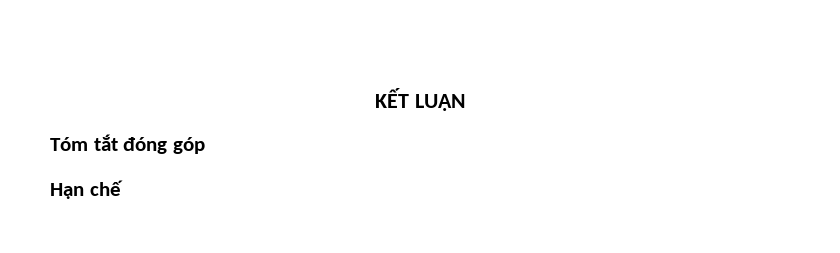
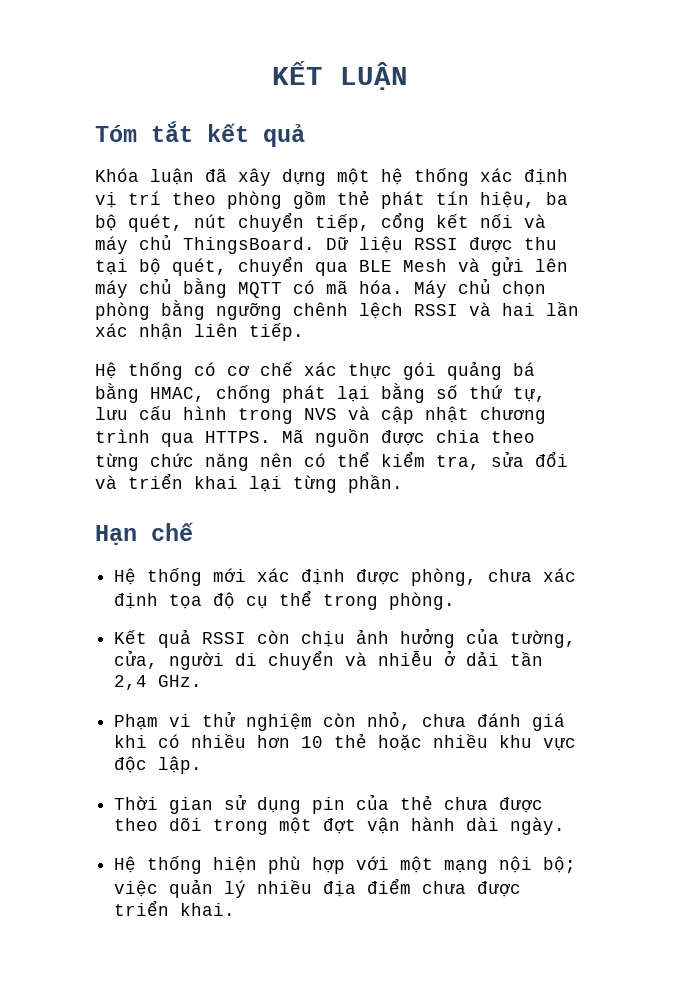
[123,137,205,154] [50,180,123,199] đóng góp // Hạn chế -> [207,123,305,147] [95,168,568,186] [95,190,568,209] [95,212,546,232] [95,234,557,254] [95,256,568,276] [95,278,546,298] [95,300,579,320] [95,323,304,341] [95,361,535,380] [95,383,546,403] [95,406,546,424] [95,429,535,447] [95,451,568,471] [95,473,403,493] [95,522,193,545] [114,568,577,586] [114,590,456,610] [114,628,577,648] [114,650,544,670] [114,675,203,690] [114,711,566,731] [114,733,577,751] [114,756,203,774] [114,794,544,814] [114,817,566,835] [114,856,577,874] [114,878,522,898] [114,900,236,916] kết quả // Khóa luận đã xây dựng một hệ thống xác định vị trí theo phòng gồm thẻ phát tín hiệu, ba bộ quét, nút chuyển tiếp, cổng kết nối và máy chủ ThingsBoard. Dữ liệu RSSI được thu tại bộ quét, chuyển qua BLE Mesh và gửi lên máy chủ bằng MQTT có mã hóa. Máy chủ chọn phòng bằng ngưỡng chênh lệch RSSI và hai lần xác nhận liên tiếp. // Hệ thống có cơ chế xác thực gói quảng bá bằng HMAC, chống phát lại bằng số thứ tự, lưu cấu hình trong NVS và cập nhật chương trình qua HTTPS. Mã nguồn được chia theo từng chức năng nên có thể kiểm tra, sửa đổi và triển khai lại từng phần. // Hạn chế // Hệ thống mới xác định được phòng, chưa xác định tọa độ cụ thể trong phòng. // Kết quả RSSI còn chịu ảnh hưởng của tường, cửa, người di chuyển và nhiễu ở dải tần 2,4 GHz. // Phạm vi thử nghiệm còn nhỏ, chưa đánh giá khi có nhiều hơn 10 thẻ hoặc nhiều khu vực độc lập. // Thời gian sử dụng pin của thẻ chưa được theo dõi trong một đợt vận hành dài ngày. // Hệ thống hiện phù hợp với một mạng nội bộ; việc quản lý nhiều địa điểm chưa được triển khai.

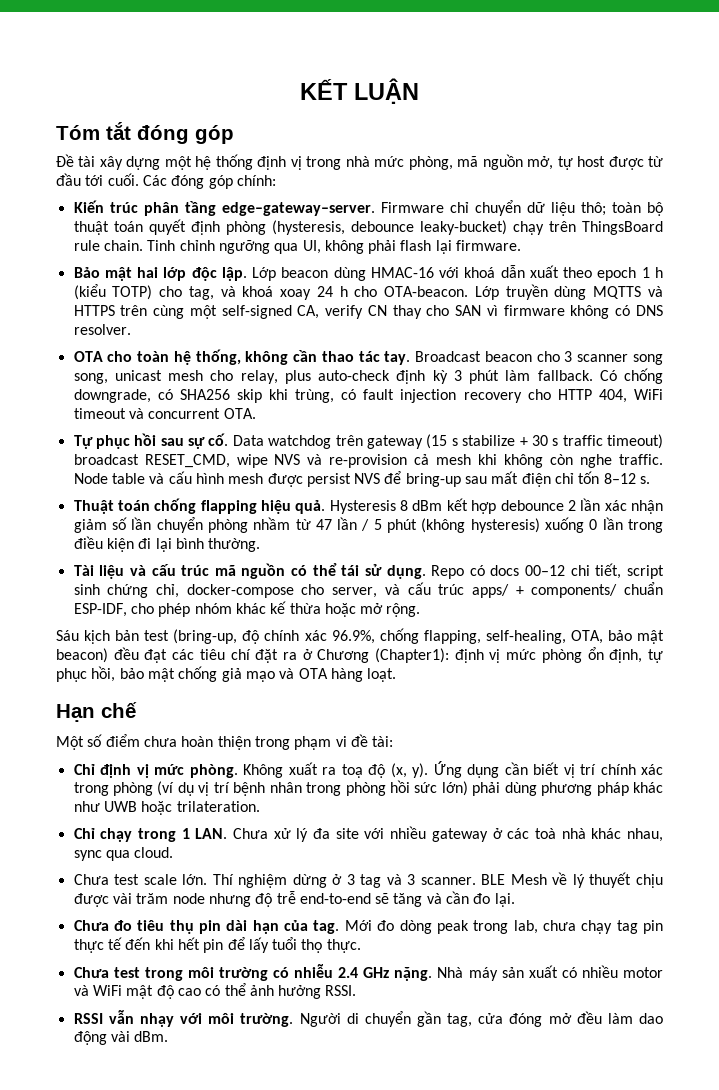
[207,123,305,147] [95,168,227,185] kết quả // Khóa luận đã -> [137,125,234,144] [56,154,96,167] đóng góp // Đề tài
[480,168,568,185] [95,190,568,209] [95,212,546,232] [95,234,557,254] [95,256,568,276] [95,278,546,298] [95,300,579,320] [95,323,304,341] [95,361,535,380] [95,383,546,403] [95,406,546,424] [95,429,535,447] [95,451,568,471] [95,473,403,493] [95,522,193,545] [114,568,577,586] [114,590,456,610] [114,628,577,648] [114,650,544,670] [114,675,203,690] [114,711,566,731] [114,733,577,751] [114,756,203,774] [114,794,544,814] [114,817,566,835] [114,856,577,874] [114,878,522,898] [114,900,236,916] xác định vị trí theo phòng gồm thẻ phát tín hiệu, ba bộ quét, nút chuyển tiếp, cổng kết nối và máy chủ ThingsBoard. Dữ liệu RSSI được thu tại bộ quét, chuyển qua BLE Mesh và gửi lên máy chủ bằng MQTT có mã hóa. Máy chủ chọn phòng bằng ngưỡng chênh lệch RSSI và hai lần xác nhận liên tiếp. // Hệ thống có cơ chế xác thực gói quảng bá bằng HMAC, chống phát lại bằng số thứ tự, lưu cấu hình trong NVS và cập nhật chương trình qua HTTPS. Mã nguồn được chia theo từng chức năng nên có thể kiểm tra, sửa đổi và triển khai lại từng phần. // Hạn chế // Hệ thống mới xác định được phòng, chưa xác định tọa độ cụ thể trong phòng. // Kết quả RSSI còn chịu ảnh hưởng của tường, cửa, người di chuyển và nhiễu ở dải tần 2,4 GHz. // Phạm vi thử nghiệm còn nhỏ, chưa đánh giá khi có nhiều hơn 10 thẻ hoặc nhiều khu vực độc lập. // Thời gian sử dụng pin của thẻ chưa được theo dõi trong một đợt vận hành dài ngày. // Hệ thống hiện phù hợp với một mạng nội bộ; việc quản lý nhiều địa điểm chưa được triển khai. -> [257,154,663,170] [56,173,276,189] [73,200,663,216] [73,219,663,235] [73,240,522,254] [73,265,663,281] [73,284,663,300] [73,305,663,319] [73,324,131,335] [73,349,663,365] [73,368,663,384] [73,389,664,403] [73,408,256,419] [73,433,663,449] [73,454,663,468] [73,471,651,487] [73,498,664,514] [73,517,663,533] [73,536,261,552] [73,563,664,579] [73,582,663,598] [73,601,421,617] [56,628,664,644] [56,647,663,663] [56,666,397,682] [56,702,137,722] [56,734,394,750] [73,761,663,778] [73,780,663,796] [73,801,260,815] [73,826,663,842] [73,847,174,861] [73,872,664,888] [73,891,515,907] [73,920,664,934] [73,937,361,953] [73,964,663,981] [73,983,357,999] [73,1010,663,1027] [73,1031,169,1045] định vị trong nhà mức phòng, mã nguồn mở, tự host được từ đầu tới cuối. Các đóng góp chính: // Kiến trúc phân tầng edge–gateway–server. Firmware chỉ chuyển dữ liệu thô; toàn bộ thuật toán quyết định phòng (hysteresis, debounce leaky-bucket) chạy trên ThingsBoard rule chain. Tinh chỉnh ngưỡng qua UI, không phải flash lại firmware. // Bảo mật hai lớp độc lập. Lớp beacon dùng HMAC-16 với khoá dẫn xuất theo epoch 1 h (kiểu TOTP) cho tag, và khoá xoay 24 h cho OTA-beacon. Lớp truyền dùng MQTTS và HTTPS trên cùng một self-signed CA, verify CN thay cho SAN vì firmware không có DNS resolver. // OTA cho toàn hệ thống, không cần thao tác tay. Broadcast beacon cho 3 scanner song song, unicast mesh cho relay, plus auto-check định kỳ 3 phút làm fallback. Có chống downgrade, có SHA256 skip khi trùng, có fault injection recovery cho HTTP 404, WiFi timeout và concurrent OTA. // Tự phục hồi sau sự cố. Data watchdog trên gateway (15 s stabilize + 30 s traffic timeout) broadcast RESET_CMD, wipe NVS và re-provision cả mesh khi không còn nghe traffic. Node table và cấu hình mesh được persist NVS để bring-up sau mất điện chỉ tốn 8–12 s. // Thuật toán chống flapping hiệu quả. Hysteresis 8 dBm kết hợp debounce 2 lần xác nhận giảm số lần chuyển phòng nhầm từ 47 lần / 5 phút (không hysteresis) xuống 0 lần trong điều kiện đi lại bình thường. // Tài liệu và cấu trúc mã nguồn có thể tái sử dụng. Repo có docs 00–12 chi tiết, script sinh chứng chỉ, docker-compose cho server, và cấu trúc apps/ + components/ chuẩn ESP-IDF, cho phép nhóm khác kế thừa hoặc mở rộng. // Sáu kịch bản test (bring-up, độ chính xác 96.9%, chống flapping, self-healing, OTA, bảo mật beacon) đều đạt các tiêu chí đặt ra ở Chương (Chapter1): định vị mức phòng ổn định, tự phục hồi, bảo mật chống giả mạo và OTA hàng loạt. // Hạn chế // Một số điểm chưa hoàn thiện trong phạm vi đề tài: // Chỉ định vị mức phòng. Không xuất ra toạ độ (x, y). Ứng dụng cần biết vị trí chính xác trong phòng (ví dụ vị trí bệnh nhân trong phòng hồi sức lớn) phải dùng phương pháp khác như UWB hoặc trilateration. // Chỉ chạy trong 1 LAN. Chưa xử lý đa site với nhiều gateway ở các toà nhà khác nhau, sync qua cloud. // Chưa test scale lớn. Thí nghiệm dừng ở 3 tag và 3 scanner. BLE Mesh về lý thuyết chịu được vài trăm node nhưng độ trễ end-to-end sẽ tăng và cần đo lại. // Chưa đo tiêu thụ pin dài hạn của tag. Mới đo dòng peak trong lab, chưa chạy tag pin thực tế đến khi hết pin để lấy tuổi thọ thực. // Chưa test trong môi trường có nhiễu 2.4 GHz nặng. Nhà máy sản xuất có nhiều motor và WiFi mật độ cao có thể ảnh hưởng RSSI. // RSSI vẫn nhạy với môi trường. Người di chuyển gần tag, cửa đóng mở đều làm dao động vài dBm.

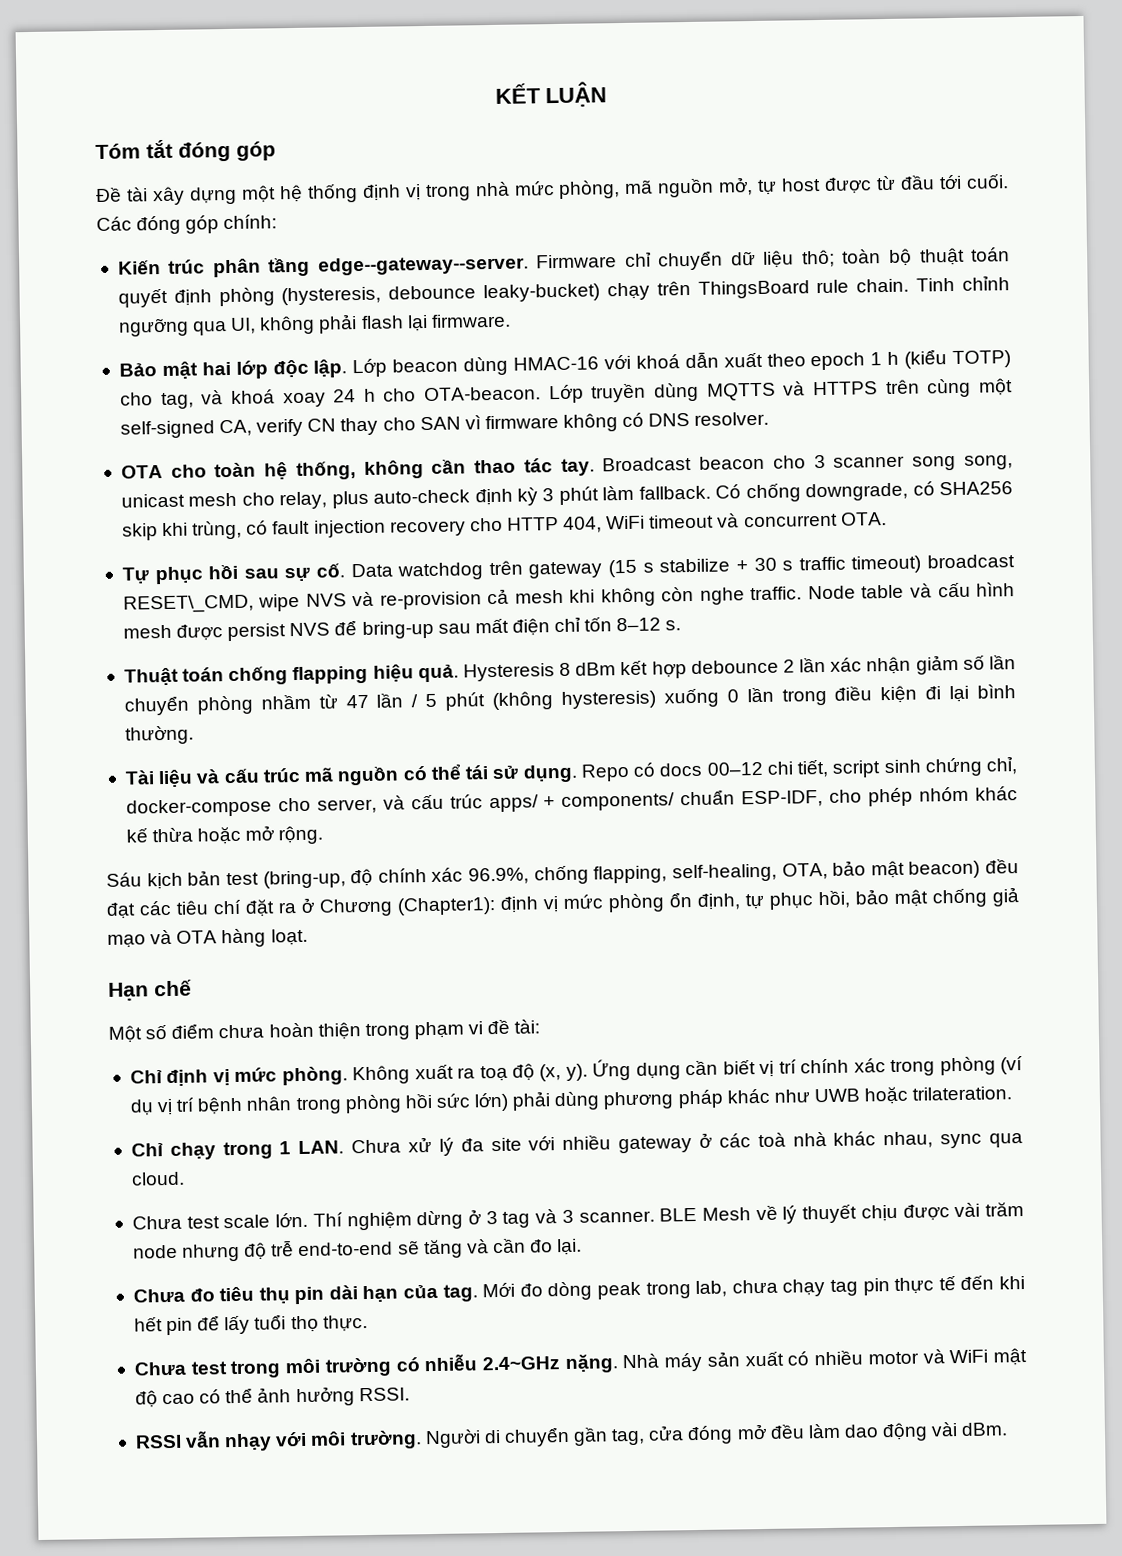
[221,202,375,216] edge–gateway–server. -> [317,255,529,276] edge--gateway--server.
[144,454,230,468] RESET_CMD, -> [122,594,254,614] RESET\_CMD,
[338,967,390,978] 2.4 GHz -> [481,1356,560,1371] 2.4~GHz

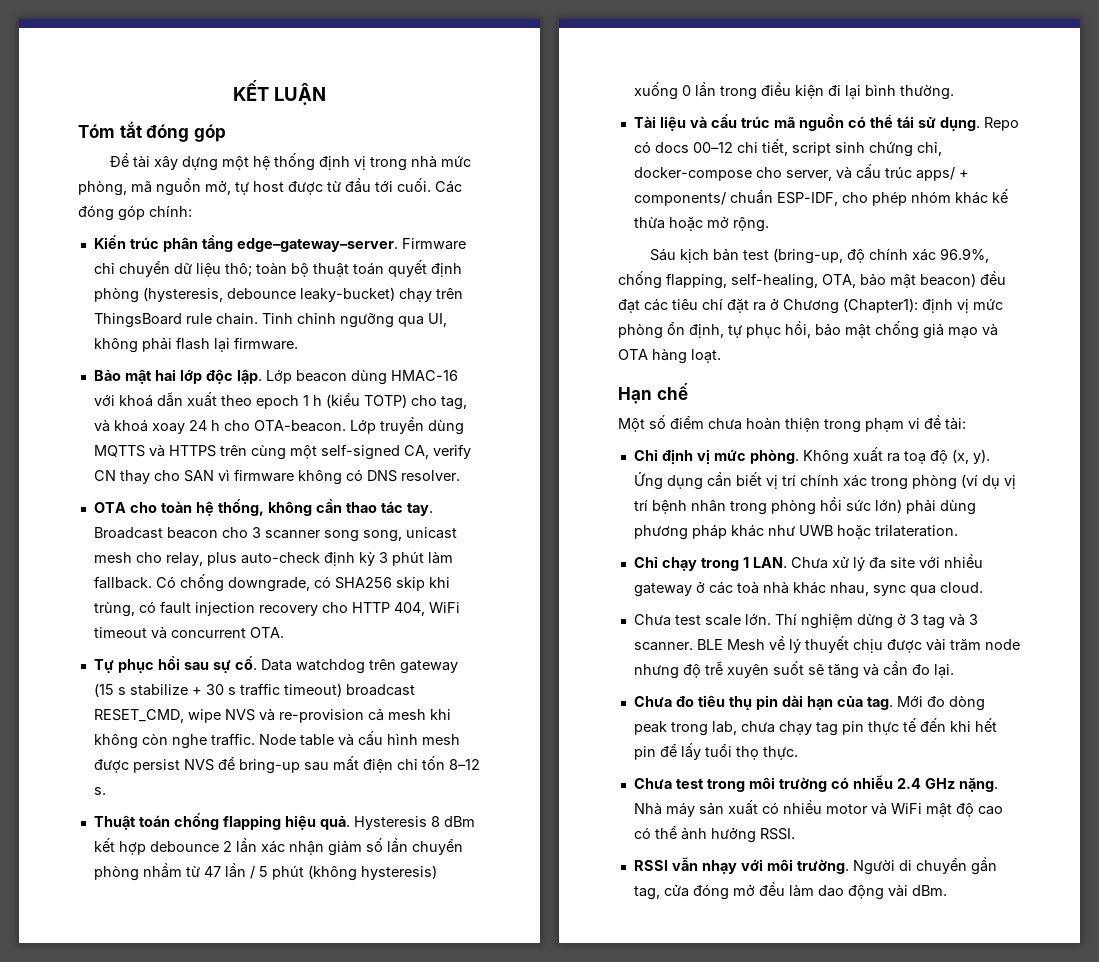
[317,255,529,276] edge--gateway--server. -> [236,238,398,252] edge–gateway–server.
[122,594,254,614] RESET\_CMD, -> [93,709,184,723] RESET_CMD,
[298,1241,394,1257] end-to-end -> [726,661,804,678] xuyên suốt
[481,1356,560,1371] 2.4~GHz -> [896,778,955,789] 2.4 GHz

